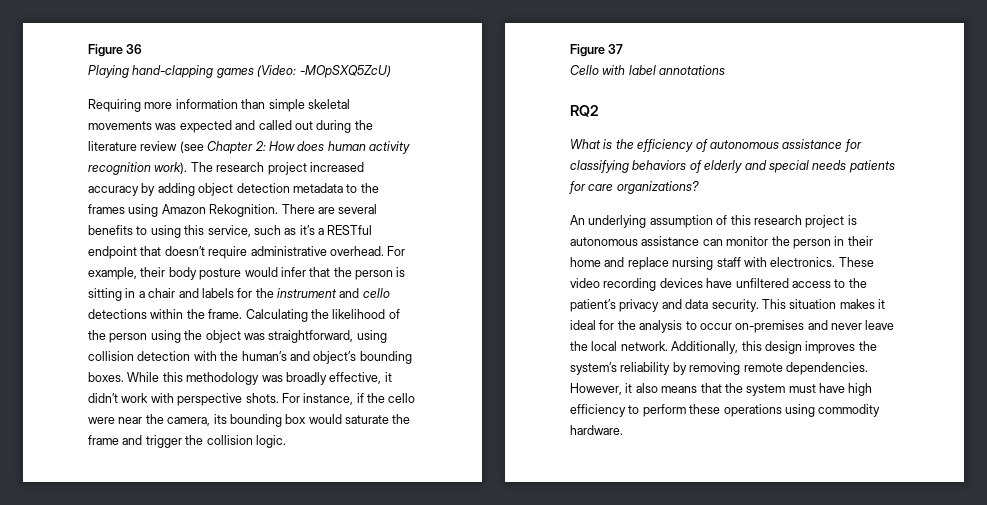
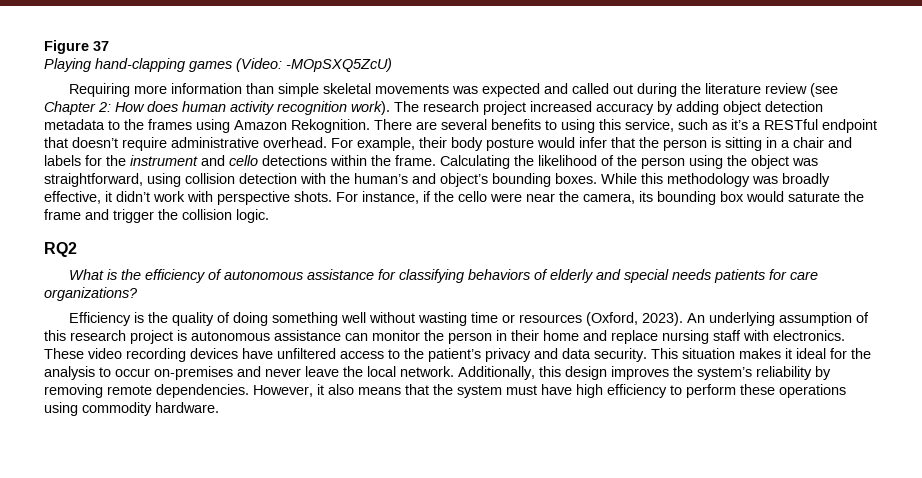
[88,44,143,57] Figure 36 -> [44,40,109,54] Figure 37
[570,44,624,57] [570,65,726,75] // Figure 37 // Cello with label annotations -> (269, 216) none
(699, 187) none -> [69,312,684,326] Efficiency is the quality of doing something well without wasting time or resources (Oxford, 2023).

